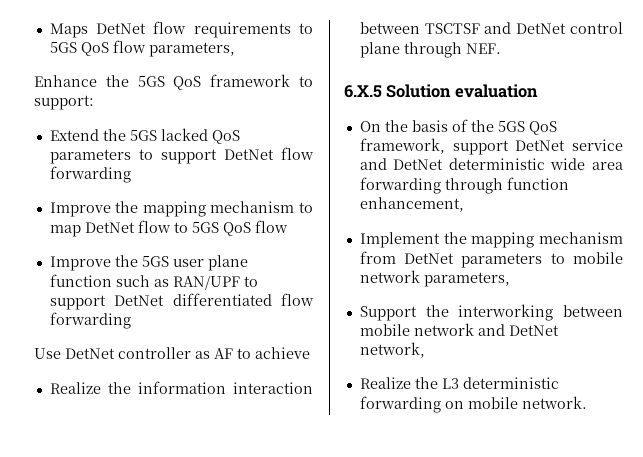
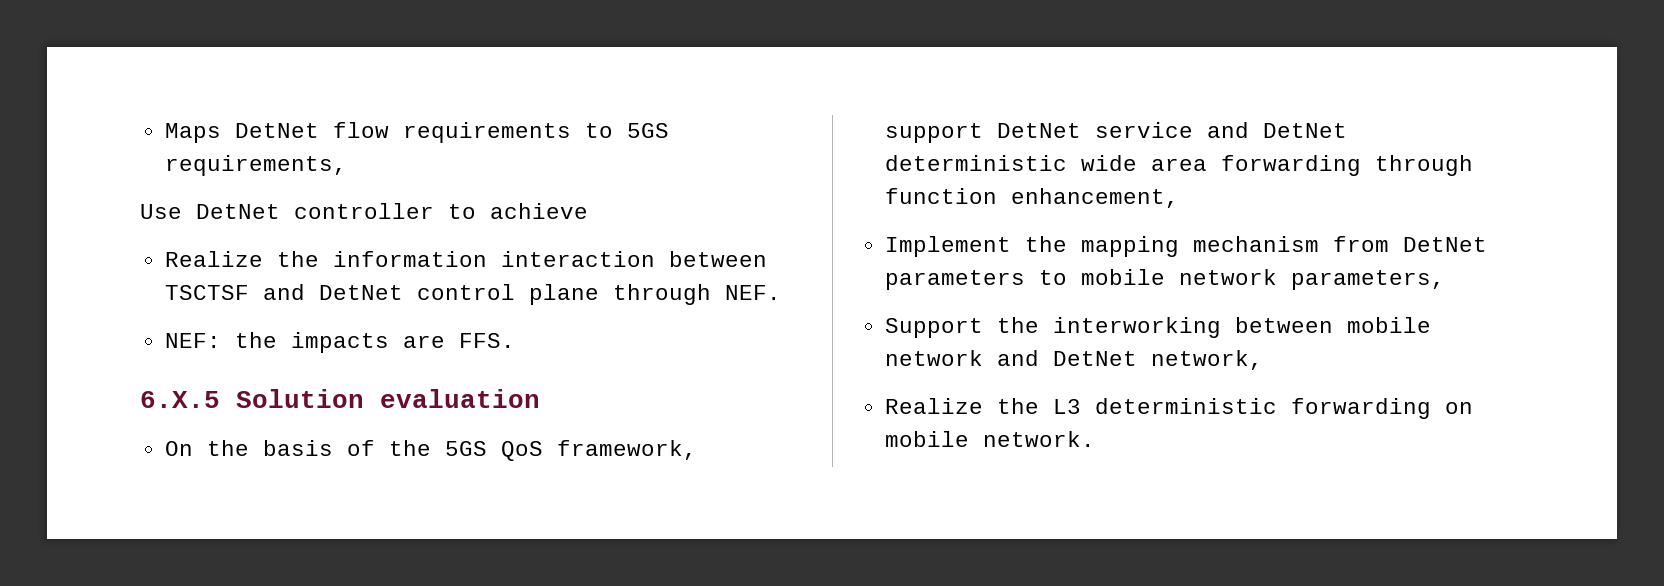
[80,40,235,57] [34,74,314,90] [34,95,94,110] [49,128,240,144] [49,147,314,164] [49,166,131,183] [49,201,313,217] [49,220,288,237] [49,255,248,271] [49,274,258,290] [49,293,314,310] [49,312,131,329] QoS flow parameters, // Enhance the 5GS QoS framework to support: // Extend the 5GS lacked QoS parameters to support DetNet flow forwarding // Improve the mapping mechanism to map DetNet flow to 5GS QoS flow // Improve the 5GS user plane function such as RAN/UPF to support DetNet differentiated flow forwarding -> [164,155,347,176] requirements,
[195,348,233,359] as AF -> (434, 211) none
(501, 48) none -> [164,332,515,353] // NEF: the impacts are FFS.

